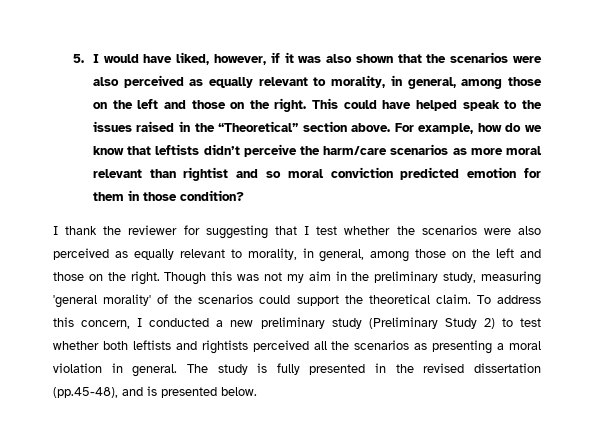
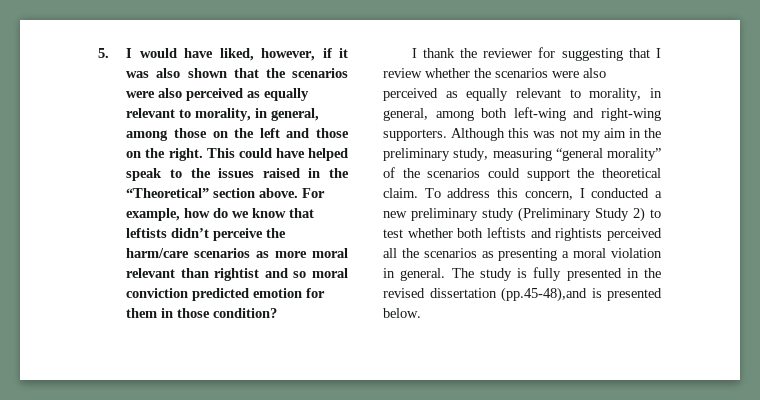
[316,226,338,235] test -> [383,68,422,78] review
[415,248,541,258] [53,271,207,285] those on the left and those on the right. Though -> [481,107,661,121] [383,128,506,141] both left-wing and right-wing supporters. Although
[53,294,152,308] 'general morality' -> [555,148,661,161] “general morality”
[53,387,143,398] (pp.45-48), and -> [501,287,587,302] (pp.45-48),and

